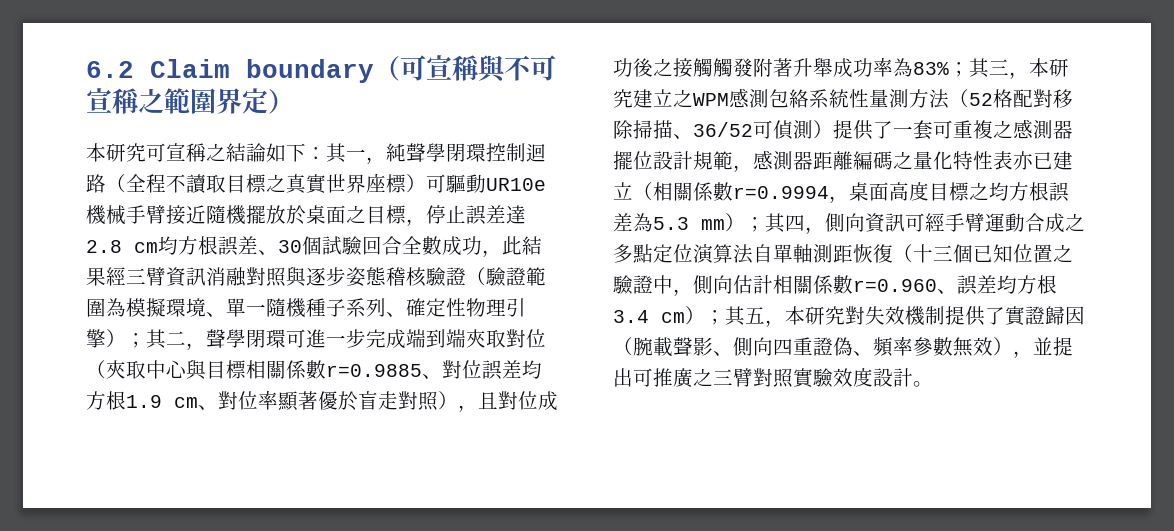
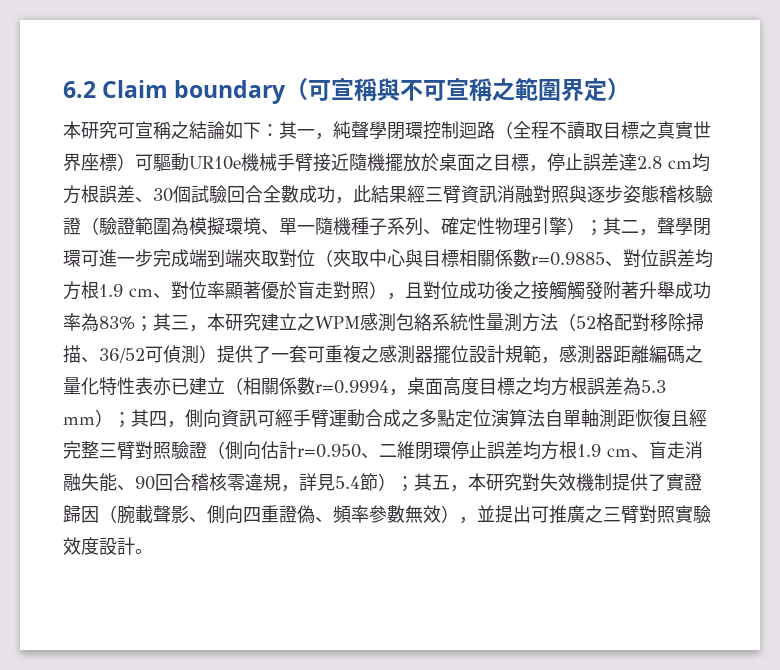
[893,244,1073,263] [612,275,1057,296] [613,310,685,323] （十三個已知位置之驗證中，側向估計相關係數r=0.960、誤差均方根3.4 cm -> [671,409,707,427] [63,441,703,460] [63,473,378,492] 且經完整三臂對照驗證（側向估計r=0.950、二維閉環停止誤差均方根1.9 cm、盲走消融失能、90回合稽核零違規，詳見5.4節

